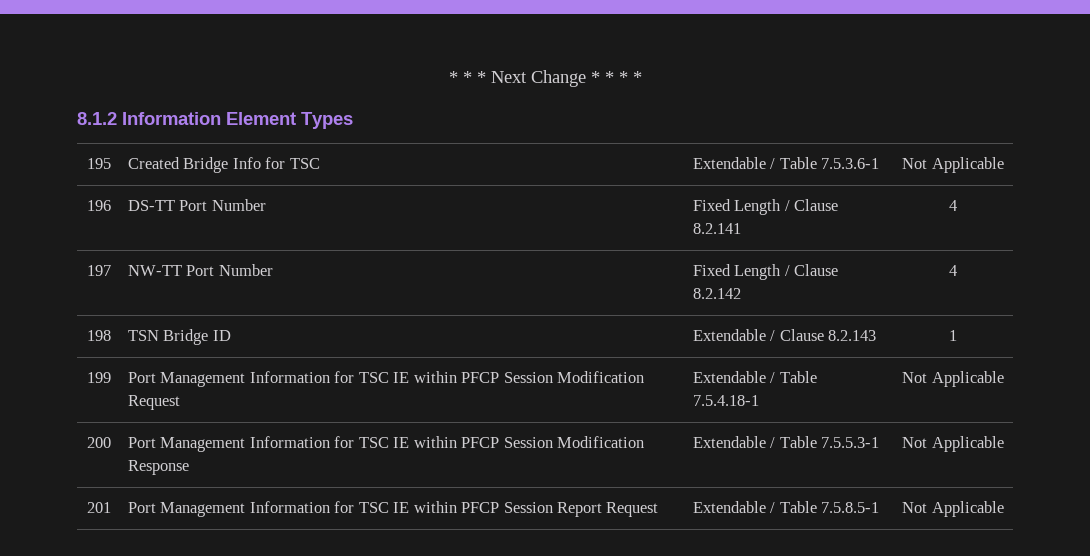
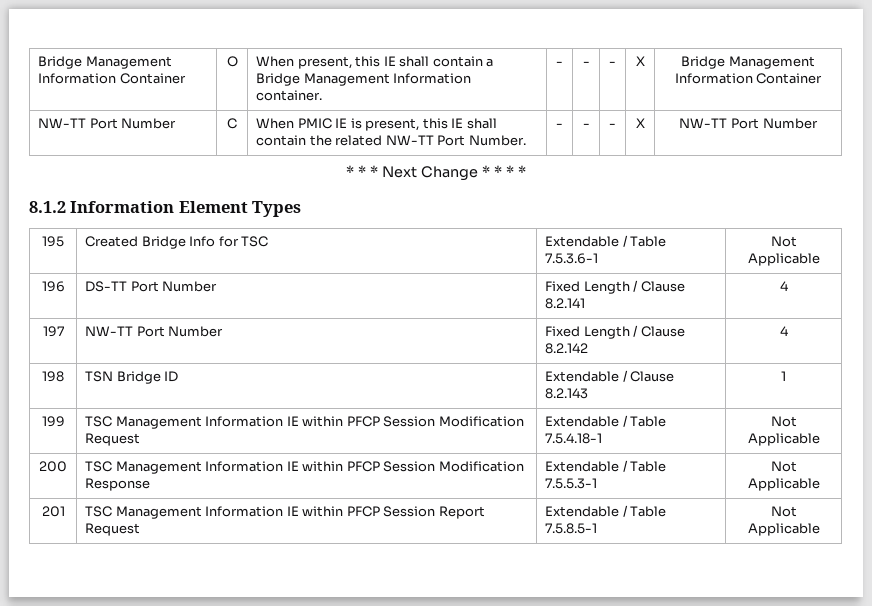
(448, 77) none -> [38,56,172,69] [38,73,186,84] [226,56,238,67] [256,56,494,69] [256,73,472,86] [256,90,323,101] [556,61,563,66] [582,61,590,66] [609,61,616,66] [635,56,645,66] [681,56,815,69] [674,73,823,84] [38,118,177,129] [227,118,237,129] [256,118,497,131] [256,135,526,146] [556,123,563,128] [582,123,590,128] [609,123,616,128] [635,118,645,128] [679,118,818,129] Bridge Management Information Container | O | When present, this IE shall contain a Bridge Management Information container. | - | - | - | X | Bridge Management Information Container // NW-TT Port Number | C | When PMIC IE is present, this IE shall contain the related NW-TT Port Number. | - | - | - | X | NW-TT Port Number //
[127,371,389,387] Port Management Information for TSC -> [85,416,284,429] TSC Management Information
[127,436,389,452] Port Management Information for TSC -> [85,461,284,474] TSC Management Information
[127,501,389,517] Port Management Information for TSC -> [85,506,284,519] TSC Management Information

